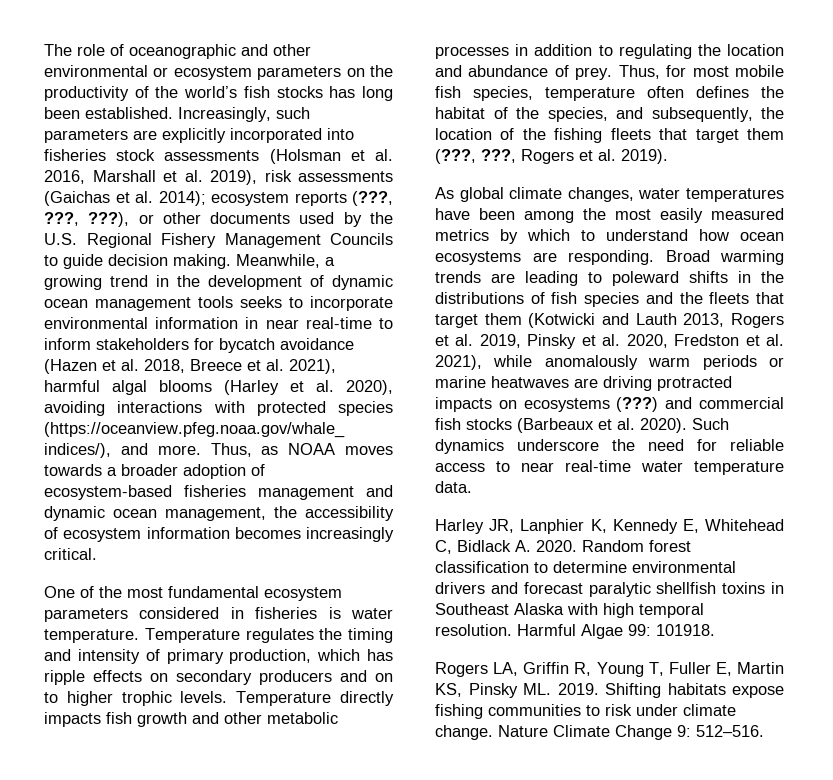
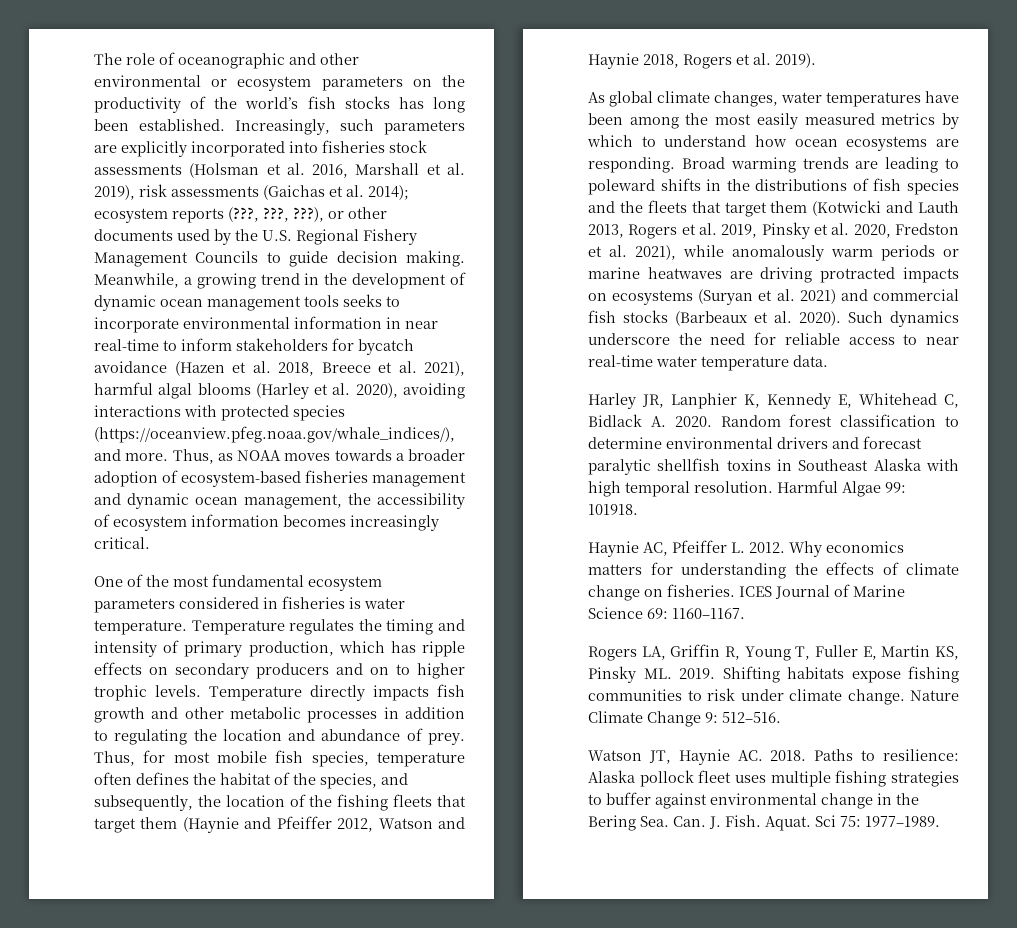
[435,149,516,164] (???, ???, -> [182,816,465,833] [588,53,679,69] (Haynie and Pfeiffer 2012, Watson and Haynie 2018,
[616,397,659,412] (???) -> [698,289,836,305] (Suryan et al. 2021)
(715, 630) none -> [588,540,904,557] [588,562,959,579] [588,584,905,601] [588,607,745,619] // Haynie AC, Pfeiffer L. 2012. Why economics matters for understanding the effects of climate change on fisheries. ICES Journal of Marine Science 69: 1160–1167.
(764, 731) none -> [588,749,959,765] [588,770,959,787] [588,792,919,809] [588,815,940,831] // Watson JT, Haynie AC. 2018. Paths to resilience: Alaska pollock fleet uses multiple fishing strategies to buffer against environmental change in the Bering Sea. Can. J. Fish. Aquat. Sci 75: 1977–1989.

